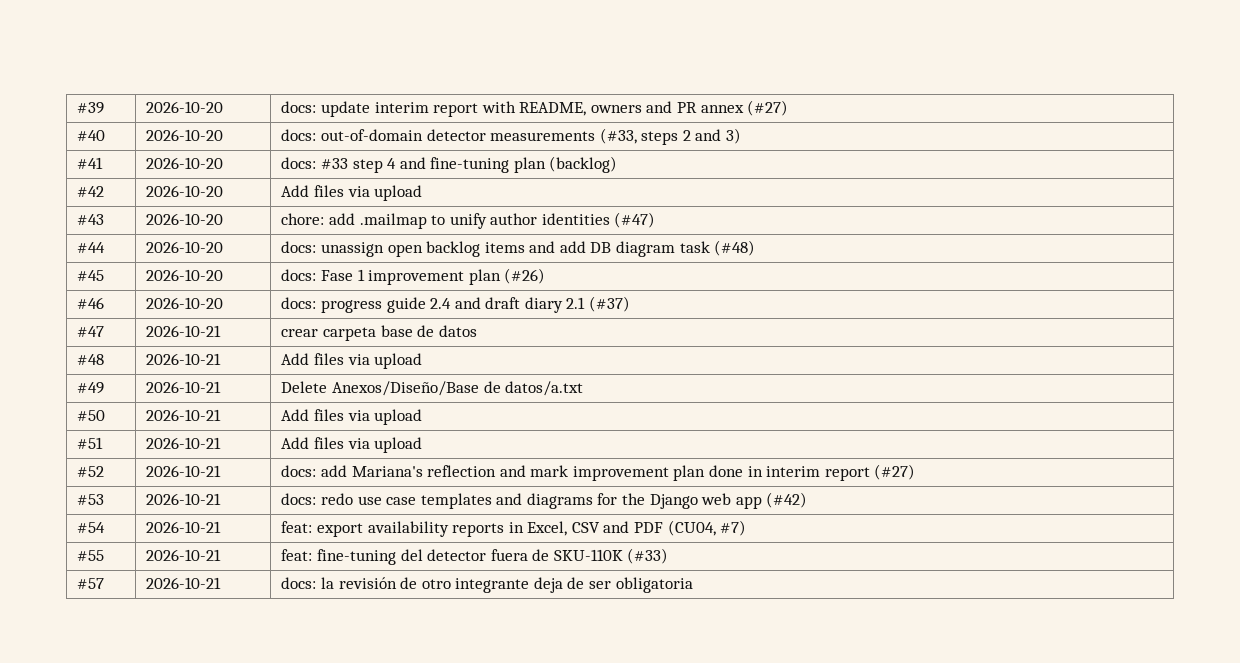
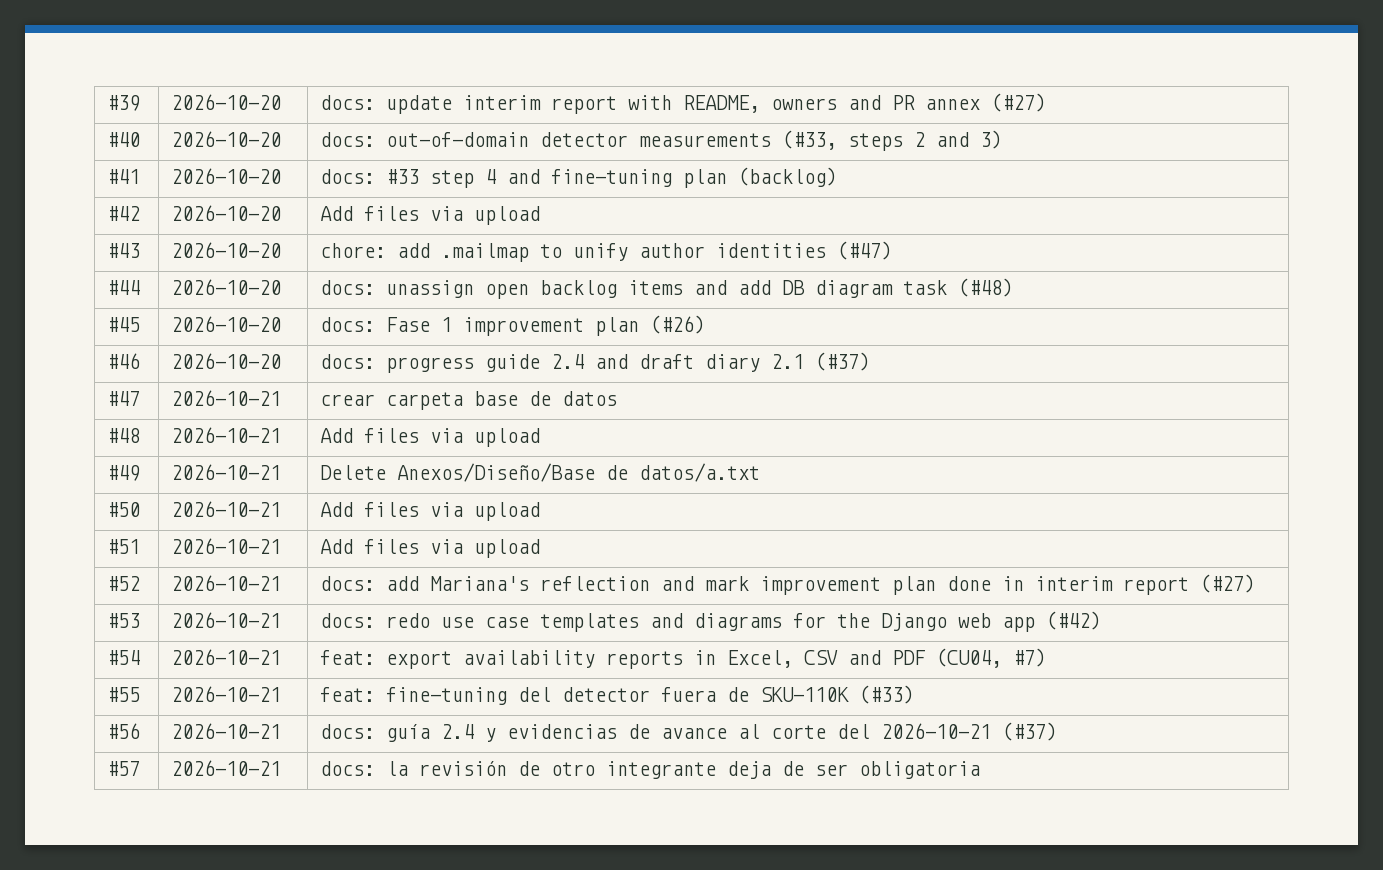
(669, 556) none -> [106,723,140,739] [170,723,281,739] [319,722,1057,742] // #56 | 2026-10-21 | docs: guía 2.4 y evidencias de avance al corte del 2026-10-21 (#37)

